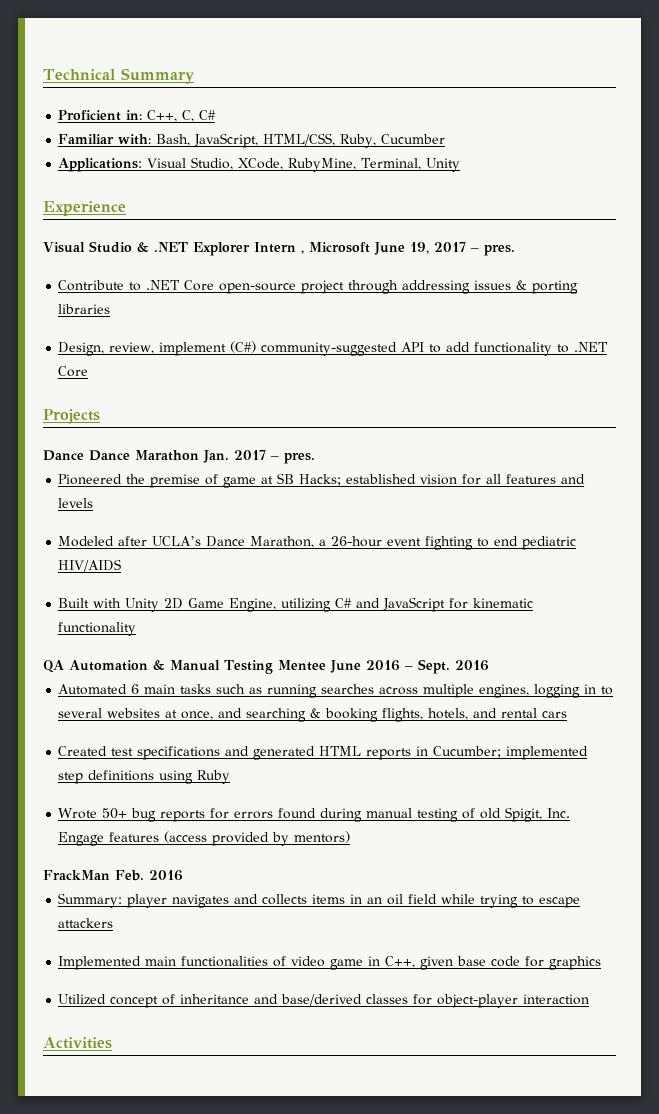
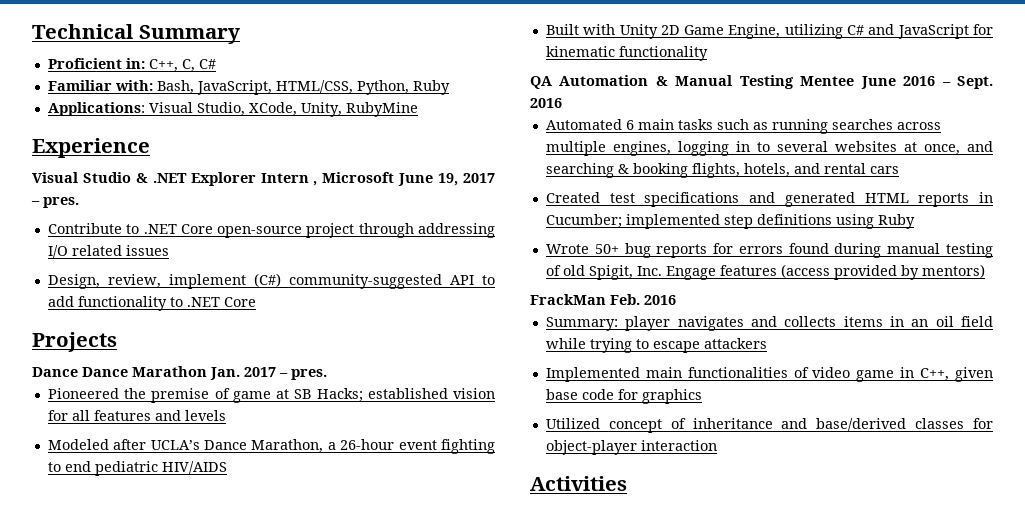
[340,134,446,148] Ruby, Cucumber -> [356,80,450,95] Python, Ruby
[288,158,461,172] RubyMine, Terminal, Unity -> [300,102,418,117] Unity, RubyMine
(471, 287) none -> [47,245,122,258] I/O related
[516,280,579,294] [58,304,111,314] & porting libraries -> (169, 250) none

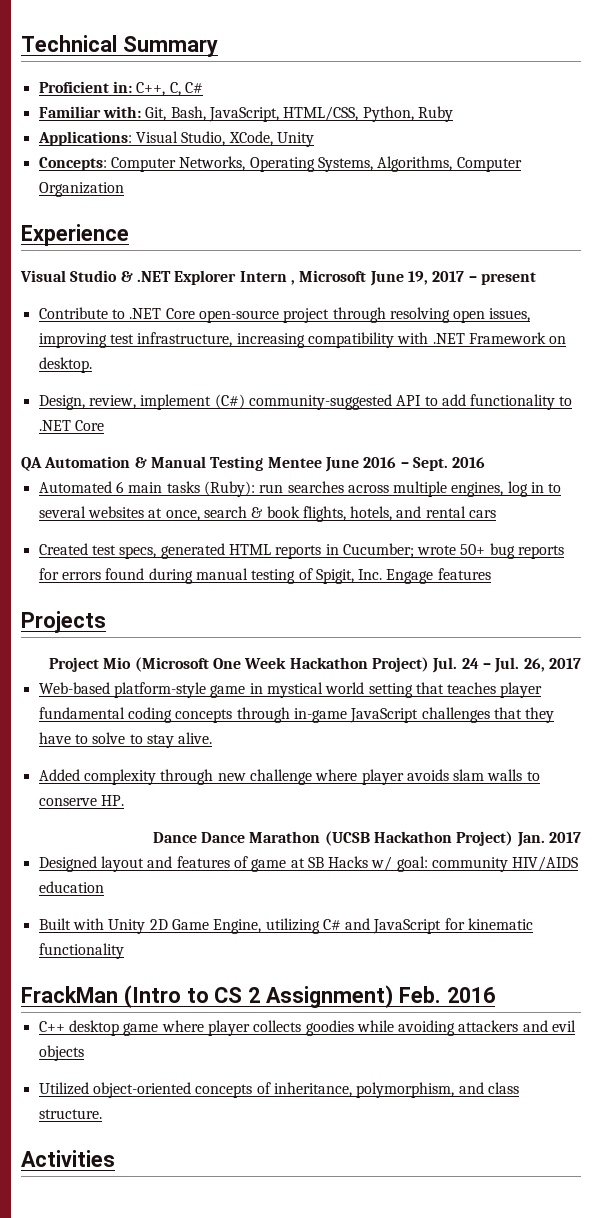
(153, 85) none -> [145,107,167,121] Git,
[300,102,418,117] Unity, RubyMine -> [276,132,314,147] [38,156,522,172] [38,182,124,197] Unity // Concepts: Computer Networks, Operating Systems, Algorithms, Computer Organization
[43,197,79,208] pres. -> [480,272,536,285] present
[418,223,495,238] [47,245,169,258] addressing I/O related issues -> [389,307,531,323] [38,332,567,348] [38,357,92,373] resolving open issues, improving test infrastructure, increasing compatibility with .NET Framework on desktop.
[32,332,117,352] [32,366,327,380] [47,388,495,403] [47,410,226,421] [47,439,496,454] [47,461,227,476] [545,24,993,39] [545,46,708,61] // Projects // Dance Dance Marathon Jan. 2017 – pres. // Pioneered the premise of game at SB Hacks; established vision for all features and levels // Modeled after UCLA’s Dance Marathon, a 26-hour event fighting to end pediatric HIV/AIDS // Built with Unity 2D Game Engine, utilizing C# and JavaScript for kinematic functionality -> (104, 425) none
[716,119,828,134] such as running -> [203,481,284,497] (Ruby): run
[677,141,729,156] logging -> [507,481,528,497] log
[967,141,993,152] [545,163,688,178] and searching & booking -> [203,506,300,518] search & book
[644,192,776,207] specifications and -> [119,546,157,559] specs,
[625,214,915,229] [545,244,589,254] implemented step definitions using Ruby // Wrote -> [417,545,457,555] wrote
[562,265,585,276] old -> (313, 574) none
[780,264,985,280] [530,294,676,305] [545,316,994,331] [545,338,767,353] [545,367,994,382] [545,389,702,404] [545,418,993,433] [545,440,717,455] (access provided by mentors) // FrackMan Feb. 2016 // Summary: player navigates and collects items in an oil field while trying to escape attackers // Implemented main functionalities of video game in C++, given base code for graphics // Utilized concept of inheritance and base/derived classes for object-player interaction -> [21,611,106,633] [49,657,581,673] [38,682,543,698] [38,707,555,723] [38,732,213,748] [38,769,540,785] [38,795,124,806] [152,831,581,847] [38,856,579,872] [38,881,104,893] [38,918,534,934] [38,943,124,959] [21,985,495,1008] [38,1020,577,1036] [38,1045,84,1061] [38,1082,519,1098] [38,1109,102,1119] // Projects // Project Mio (Microsoft One Week Hackathon Project) Jul. 24 – Jul. 26, 2017 // Web-based platform-style game in mystical world setting that teaches player fundamental coding concepts through in-game JavaScript challenges that they have to solve to stay alive. // Added complexity through new challenge where player avoids slam walls to conserve HP. // Dance Dance Marathon (UCSB Hackathon Project) Jan. 2017 // Designed layout and features of game at SB Hacks w/ goal: community HIV/AIDS education // Built with Unity 2D Game Engine, utilizing C# and JavaScript for kinematic functionality // FrackMan (Intro to CS 2 Assignment) Feb. 2016 // C++ desktop game where player collects goodies while avoiding attackers and evil objects // Utilized object-oriented concepts of inheritance, polymorphism, and class structure.

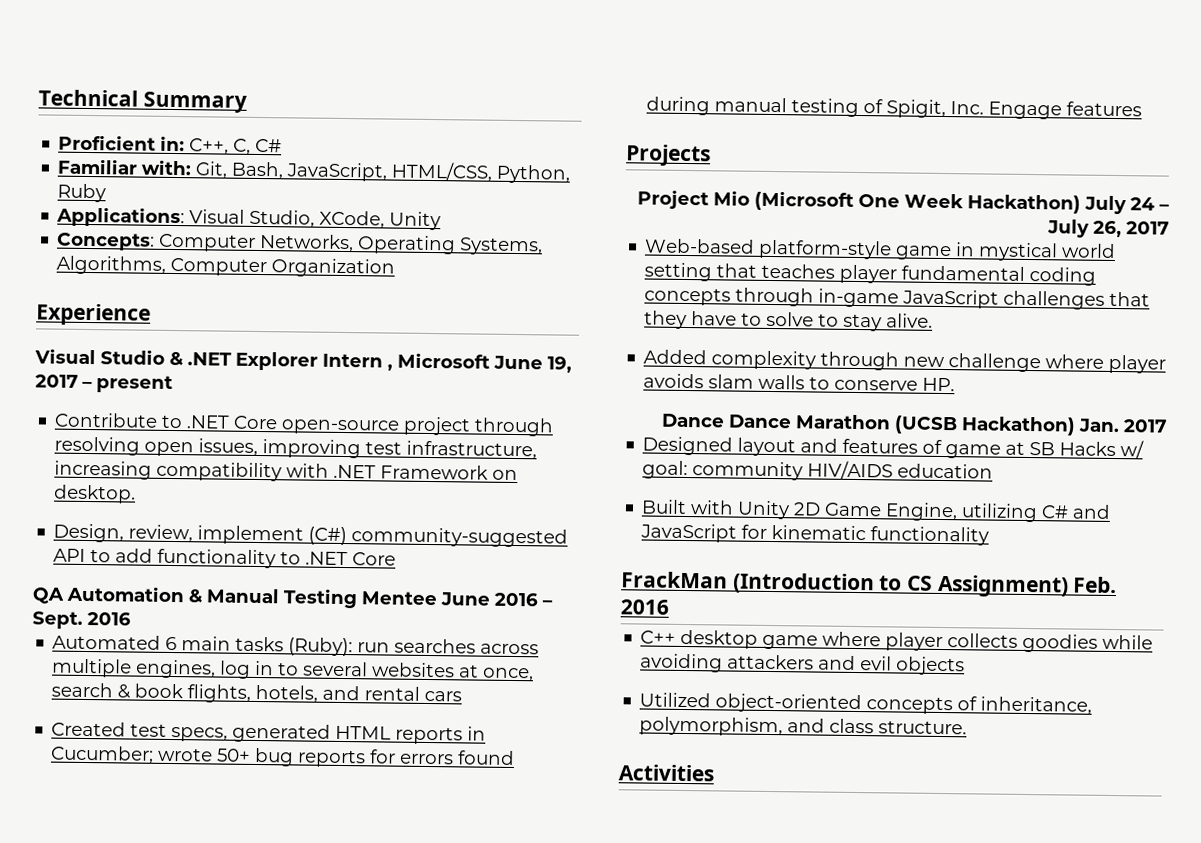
[289,657,458,673] Hackathon Project) Jul. -> [967,194,1127,215] Hackathon) July
[494,657,520,673] Jul. -> [1047,219,1090,238] July
[374,831,514,846] Hackathon Project) -> [961,416,1076,436] Hackathon)
[123,985,181,1008] (Intro -> [732,572,875,595] (Introduction
[248,987,261,1003] 2 -> (934, 583) none

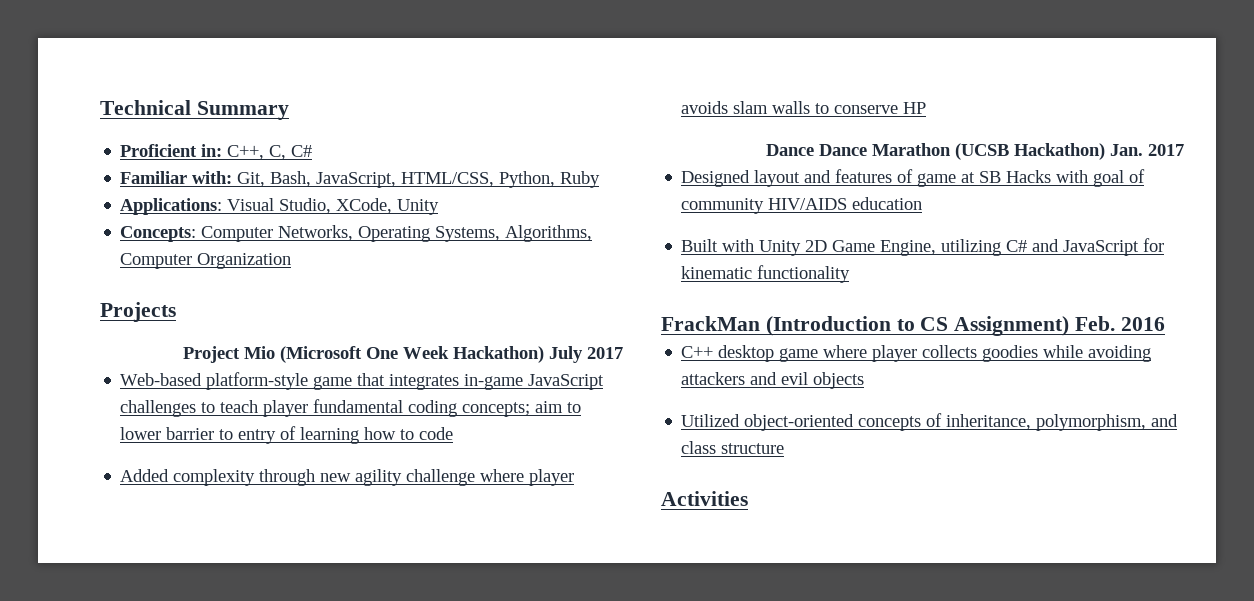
[36,303,151,326] [34,348,572,373] [35,374,173,393] [54,412,555,437] [54,436,538,460] [54,460,519,482] [54,484,137,504] [53,523,569,548] [53,548,397,569] [32,585,553,609] [32,611,131,629] [52,634,540,657] [51,658,535,682] [51,682,463,703] [51,721,487,745] [50,745,516,768] [646,96,1143,120] // Experience // Visual Studio & .NET Explorer Intern , Microsoft June 19, 2017 – present // Contribute to .NET Core open-source project through resolving open issues, improving test infrastructure, increasing compatibility with .NET Framework on desktop. // Design, review, implement (C#) community-suggested API to add functionality to .NET Core // QA Automation & Manual Testing Mentee June 2016 – Sept. 2016 // Automated 6 main tasks (Ruby): run searches across multiple engines, log in to several websites at once, search & book flights, hotels, and rental cars // Created test specs, generated HTML reports in Cucumber; wrote 50+ bug reports for errors found during manual testing of Spigit, Inc. Engage features -> (292, 261) none
[1130,197,1170,211] [1047,219,1122,238] 24 – July 26, -> (583, 354) none
[955,242,1117,262] [644,262,1097,286] [644,287,1151,310] [644,310,934,332] in mystical world setting that teaches player fundamental coding concepts through in-game JavaScript challenges that they have to solve to stay alive. -> [357,373,605,390] [120,399,582,417] [120,426,454,444] that integrates in-game JavaScript challenges to teach player fundamental coding concepts; aim to lower barrier to entry of learning how to code
(946, 362) none -> [355,469,403,486] agility
[922,377,956,392] HP. -> [903,102,927,114] HP
[1120,440,1145,459] [642,460,689,480] w/ goal: -> [1056,169,1146,187] with goal of
[878,720,968,735] structure. -> [721,443,785,454] structure

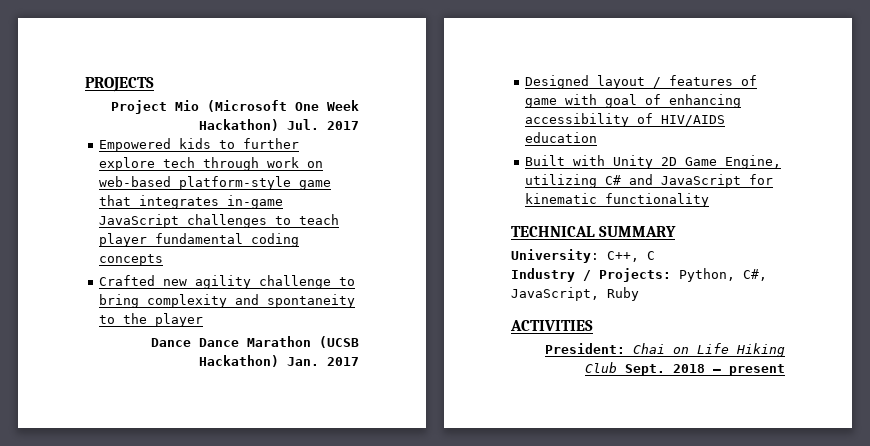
[100,100,289,120] [120,144,313,160] [120,171,601,188] [120,198,440,215] [120,225,593,242] [120,253,292,269] [100,302,176,322] Technical Summary // Proficient in: C++, C, C# // Familiar with: Git, Bash, JavaScript, HTML/CSS, Python, Ruby // Applications: Visual Studio, XCode, Unity // Concepts: Computer Networks, Operating Systems, Algorithms, Computer Organization // Projects -> [85,77,154,92] PROJECTS
[549,346,623,363] [120,373,203,386] July 2017 // Web-based -> [287,119,359,130] [98,138,299,152] [98,157,323,171] [98,176,171,187] Jul. 2017 // Empowered kids to further explore tech through work on web-based
[462,401,582,417] [120,426,454,444] [120,469,575,486] [681,101,927,114] concepts; aim to lower barrier to entry of learning how to code // Added complexity through new agility challenge where player avoids slam walls to conserve HP -> [98,254,163,266] [98,275,355,289] [98,294,355,308] [98,313,203,327] concepts // Crafted new agility challenge to bring complexity and spontaneity to the player
[804,170,832,183] and -> [652,77,661,88] /
[961,169,1146,187] [681,198,765,214] at SB Hacks with goal of community -> [564,94,741,108] [524,113,653,127] with goal of enhancing accessibility of
[661,316,1165,336] [681,345,1152,362] [681,372,865,389] [681,413,1179,431] [681,441,785,454] [661,491,748,506] FrackMan (Introduction to CS Assignment) Feb. 2016 // C++ desktop game where player collects goodies while avoiding attackers and evil objects // Utilized object-oriented concepts of inheritance, polymorphism, and class structure // Activities -> [511,226,677,237] [511,249,655,263] [511,268,767,282] [511,287,639,301] [510,320,593,331] [545,343,785,357] [585,362,785,376] TECHNICAL SUMMARY // University: C++, C // Industry / Projects: Python, C#, JavaScript, Ruby // ACTIVITIES // President: Chai on Life Hiking Club Sept. 2018 – present

